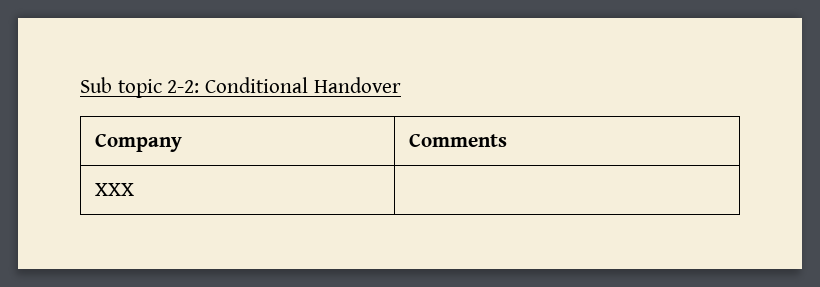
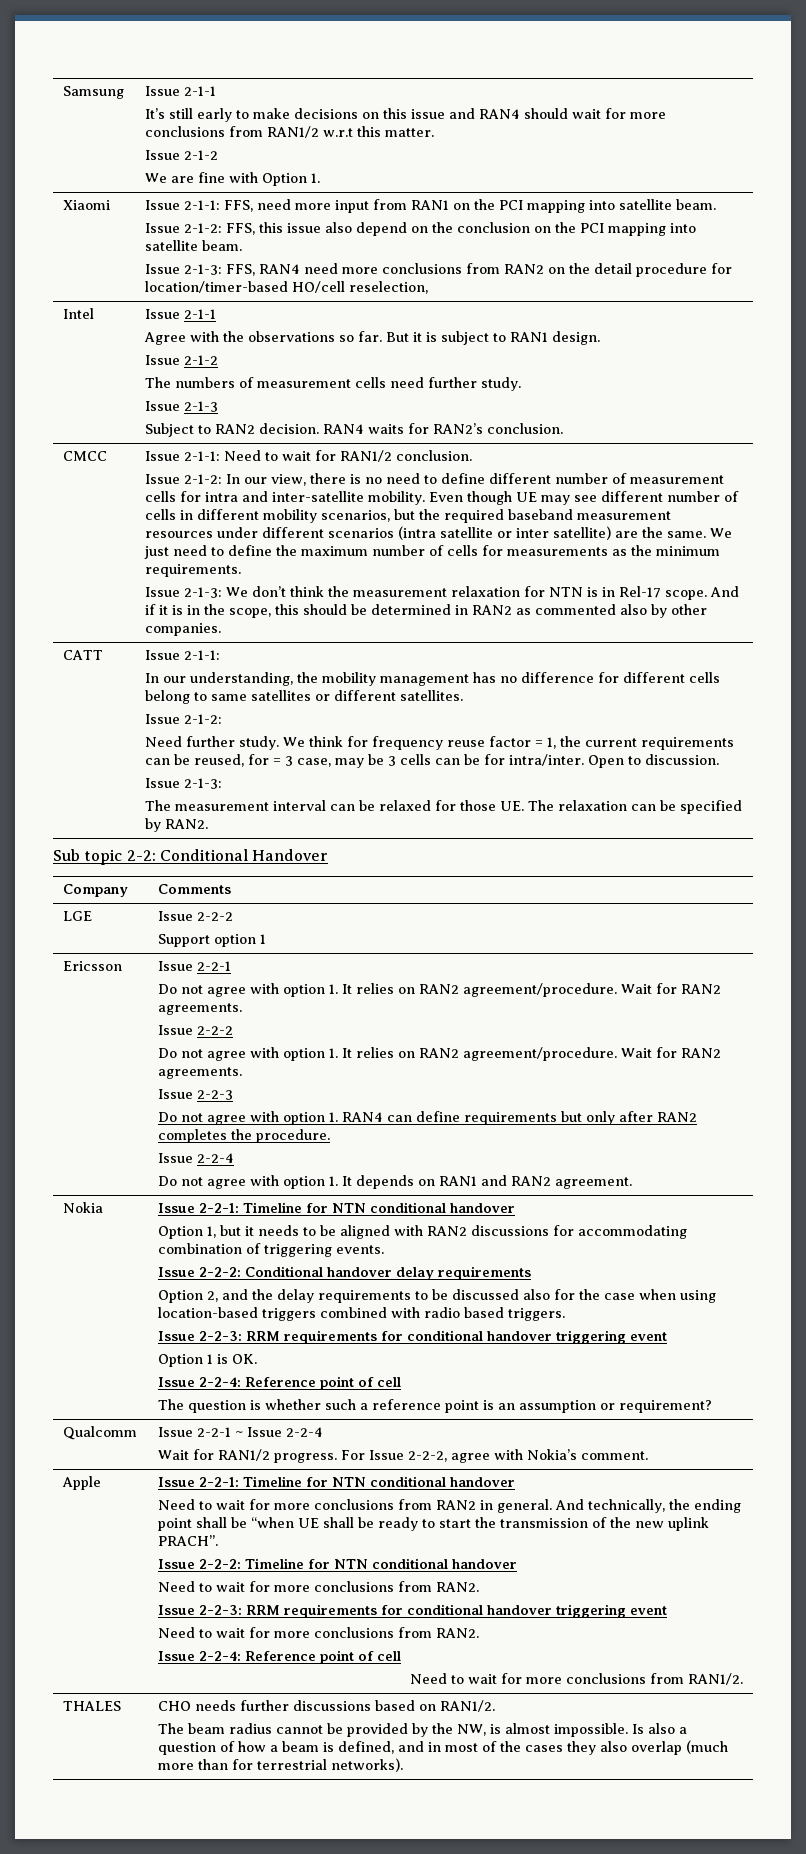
(80, 85) none -> [63,86,125,99] [145,86,217,96] [145,108,667,122] [145,126,435,138] [145,150,219,160] [145,172,321,186] [63,200,111,210] [145,199,717,213] [145,222,697,236] [145,240,243,251] [145,263,733,277] [145,281,429,294] [63,308,95,319] [145,309,217,319] [144,331,601,345] [145,355,219,365] [145,377,522,391] [145,401,219,412] [145,423,564,437] [63,451,108,461] [145,450,473,462] [145,473,725,486] [145,491,740,505] [145,509,672,523] [145,526,733,540] [144,545,721,559] [145,564,242,577] [145,586,740,600] [145,604,708,618] [145,623,222,636] [63,650,104,660] [145,650,221,660] [145,672,721,686] [145,690,464,704] [145,714,223,724] [145,736,735,750] [145,754,720,768] [145,778,223,789] [145,800,743,814] [145,818,209,832] Samsung | Issue 2-1-1 // It’s still early to make decisions on this issue and RAN4 should wait for more conclusions from RAN1/2 w.r.t this matter. // Issue 2-1-2 // We are fine with Option 1. // Xiaomi | Issue 2-1-1: FFS, need more input from RAN1 on the PCI mapping into satellite beam. // Issue 2-1-2: FFS, this issue also depend on the conclusion on the PCI mapping into satellite beam. // Issue 2-1-3: FFS, RAN4 need more conclusions from RAN2 on the detail procedure for location/timer-based HO/cell reselection, // Intel | Issue 2-1-1 // Agree with the observations so far. But it is subject to RAN1 design. // Issue 2-1-2 // The numbers of measurement cells need further study. // Issue 2-1-3 // Subject to RAN2 decision. RAN4 waits for RAN2’s conclusion. // CMCC | Issue 2-1-1: Need to wait for RAN1/2 conclusion. // Issue 2-1-2: In our view, there is no need to define different number of measurement cells for intra and inter-satellite mobility. Even though UE may see different number of cells in different mobility scenarios, but the required baseband measurement resources under different scenarios (intra satellite or inter satellite) are the same. We just need to define the maximum number of cells for measurements as the minimum requirements. // Issue 2-1-3: We don’t think the measurement relaxation for NTN is in Rel-17 scope. And if it is in the scope, this should be determined in RAN2 as commented also by other companies. // CATT | Issue 2-1-1: // In our understanding, the mobility management has no difference for different cells belong to same satellites or different satellites. // Issue 2-1-2: // Need further study. We think for frequency reuse factor = 1, the current requirements can be reused, for = 3 case, may be 3 cells can be for intra/inter. Open to discussion. // Issue 2-1-3: // The measurement interval can be relaxed for those UE. The relaxation can be specified by RAN2. //
[94,183,134,196] XXX | -> [63,911,93,921] [158,911,234,921] [158,934,267,947] [63,961,123,971] [158,961,232,971] [158,983,722,997] [158,1003,243,1015] [158,1025,234,1035] [158,1047,722,1061] [158,1067,243,1079] [158,1089,234,1100] [158,1111,698,1125] [158,1129,331,1143] [158,1153,235,1163] [158,1175,633,1189] [63,1202,104,1213] [158,1202,516,1213] [158,1225,688,1239] [158,1243,385,1257] [158,1266,532,1280] [158,1289,717,1303] [158,1307,566,1321] [158,1330,668,1344] [158,1354,258,1367] [158,1376,402,1390] [158,1399,713,1413] [63,1426,138,1440] [158,1427,324,1437] [158,1449,649,1463] [62,1476,102,1490] [158,1476,516,1487] [158,1499,742,1513] [158,1517,710,1531] [158,1535,219,1546] [158,1558,518,1569] [158,1581,480,1592] [158,1604,668,1618] [158,1627,480,1638] [158,1650,402,1664] [409,1673,743,1685] [63,1701,122,1711] [158,1700,496,1712] [158,1723,688,1737] [158,1740,729,1755] [158,1758,404,1772] LGE | Issue 2-2-2 // Support option 1 // Ericsson | Issue 2-2-1 // Do not agree with option 1. It relies on RAN2 agreement/procedure. Wait for RAN2 agreements. // Issue 2-2-2 // Do not agree with option 1. It relies on RAN2 agreement/procedure. Wait for RAN2 agreements. // Issue 2-2-3 // Do not agree with option 1. RAN4 can define requirements but only after RAN2 completes the procedure. // Issue 2-2-4 // Do not agree with option 1. It depends on RAN1 and RAN2 agreement. // Nokia | Issue 2-2-1: Timeline for NTN conditional handover // Option 1, but it needs to be aligned with RAN2 discussions for accommodating combination of triggering events. // Issue 2-2-2: Conditional handover delay requirements // Option 2, and the delay requirements to be discussed also for the case when using location-based triggers combined with radio based triggers. // Issue 2-2-3: RRM requirements for conditional handover triggering event // Option 1 is OK. // Issue 2-2-4: Reference point of cell // The question is whether such a reference point is an assumption or requirement? // Qualcomm | Issue 2-2-1 ~ Issue 2-2-4 // Wait for RAN1/2 progress. For Issue 2-2-2, agree with Nokia’s comment. // Apple | Issue 2-2-1: Timeline for NTN conditional handover // Need to wait for more conclusions from RAN2 in general. And technically, the ending point shall be “when UE shall be ready to start the transmission of the new uplink PRACH”. // Issue 2-2-2: Timeline for NTN conditional handover // Need to wait for more conclusions from RAN2. // Issue 2-2-3: RRM requirements for conditional handover triggering event // Need to wait for more conclusions from RAN2. // Issue 2-2-4: Reference point of cell // Need to wait for more conclusions from RAN1/2. // THALES | CHO needs further discussions based on RAN1/2. // The beam radius cannot be provided by the NW, is almost impossible. Is also a question of how a beam is defined, and in most of the cases they also overlap (much more than for terrestrial networks).

